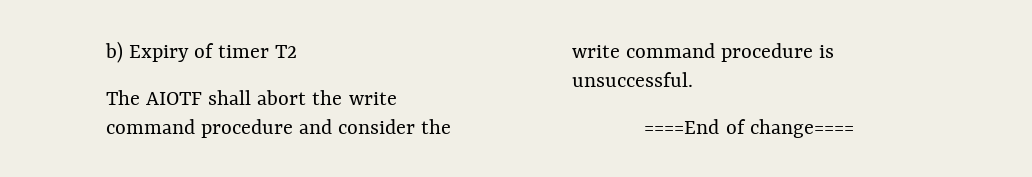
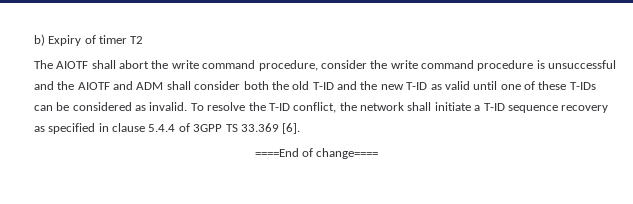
[200,119,332,138] procedure and -> [258,60,318,71] procedure,
[571,72,693,87] unsuccessful. -> [548,60,617,69] [33,81,596,90] [33,102,609,113] [33,123,301,134] unsuccessful and the AIOTF and ADM shall consider both the old T-ID and the new T-ID as valid until one of these T-IDs can be considered as invalid. To resolve the T-ID conflict, the network shall initiate a T-ID sequence recovery as specified in clause 5.4.4 of 3GPP TS 33.369 [6].

